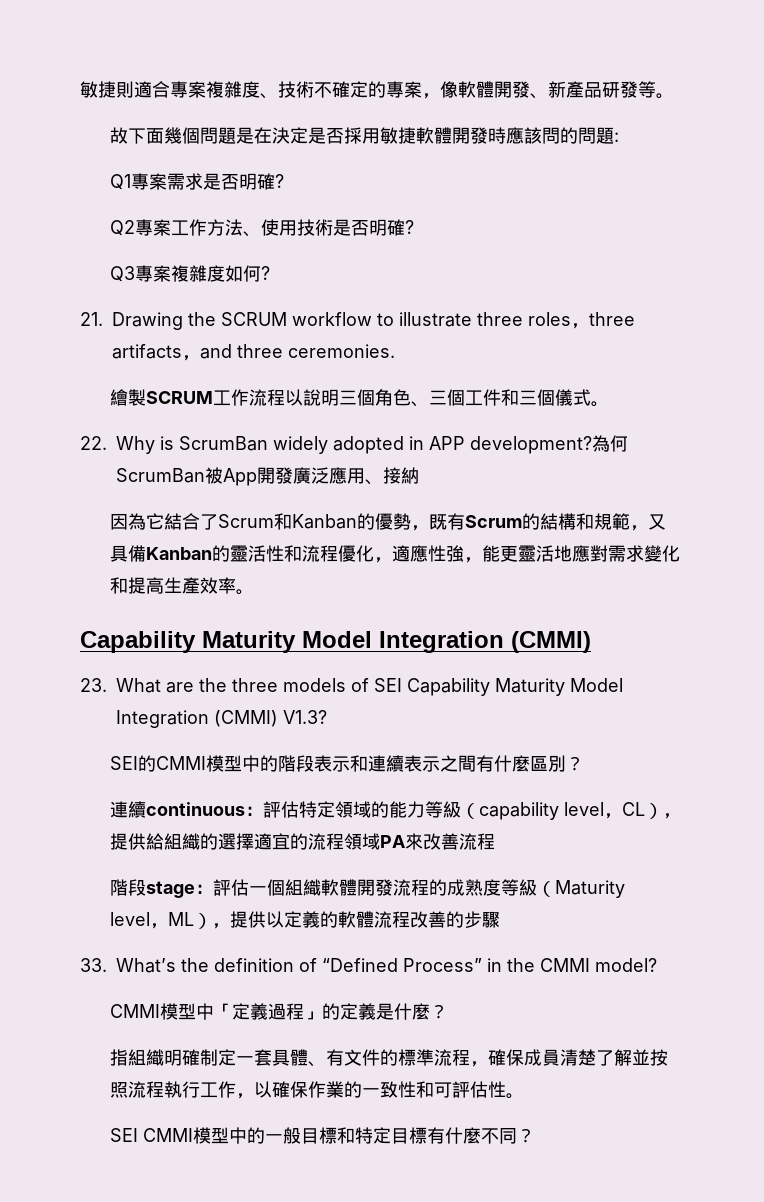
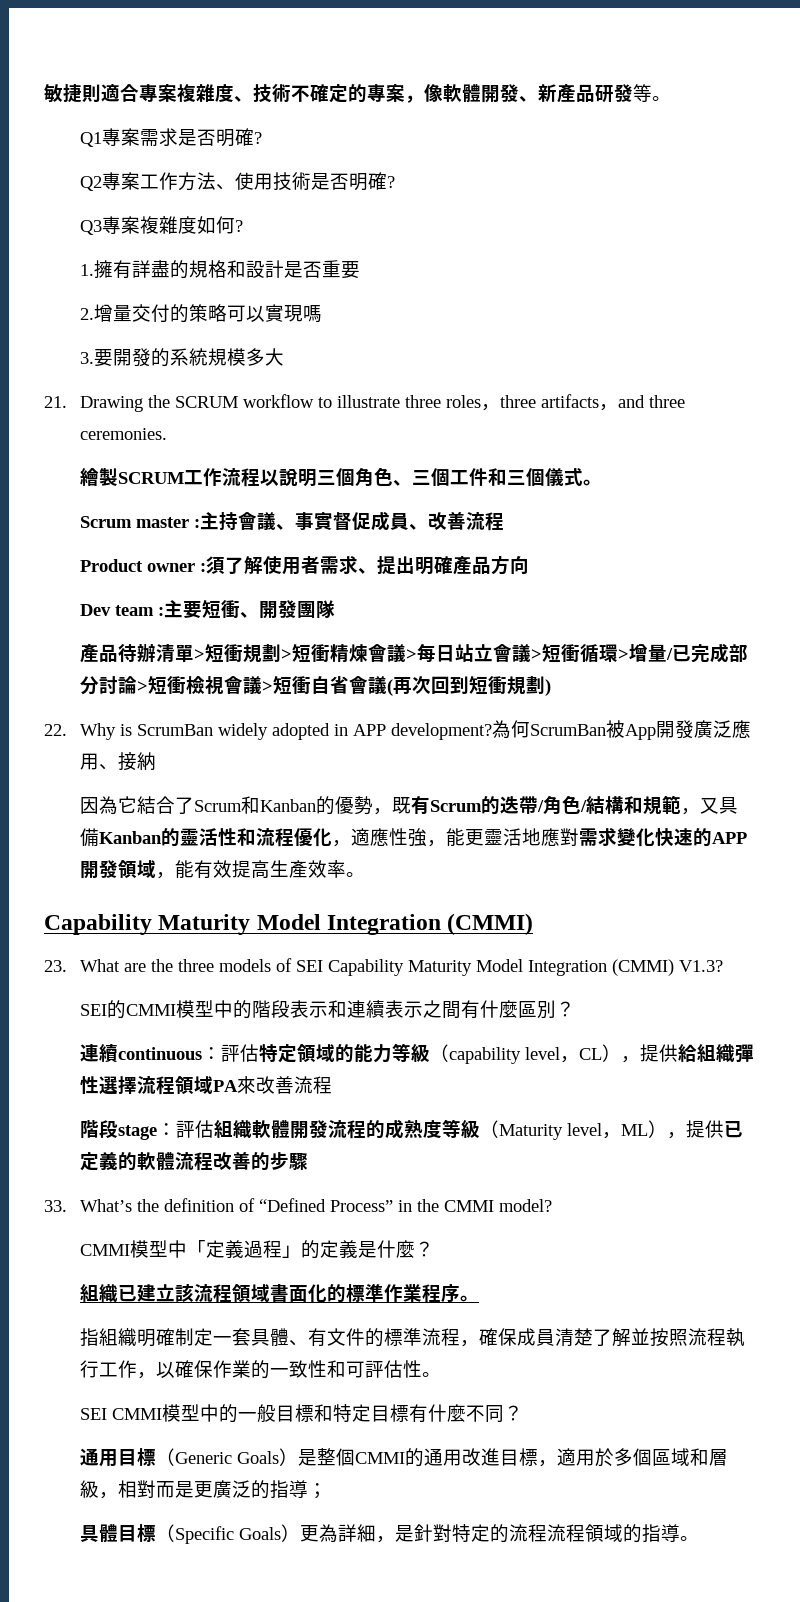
[110,127,620,144] // 故下面幾個問題是在決定是否採用敏捷軟體開發時應該問的問題: -> (671, 98) none
(271, 273) none -> [80,260,361,279] [80,304,323,323] [80,348,285,367] // 1.擁有詳盡的規格和設計是否重要 // 2.增量交付的策略可以實現嗎 // 3.要開發的系統規模多大
(610, 404) none -> [80,511,505,531] [80,555,530,575] [80,600,336,619] [80,643,749,663] [80,676,552,696] // Scrum master :主持會議、事實督促成員、改善流程 // Product owner :須了解使用者需求、提出明確產品方向 // Dev team :主要短衝、開發團隊 // 產品待辦清單>短衝規劃>短衝精煉會議>每日站立會議>短衝循環>增量/已完成部分討論>短衝檢視會議>短衝自省會議(再次回到短衝規劃)
(541, 521) none -> [500,795,588,815] 迭帶/角色/
[110,577,129,594] 和 -> [655,828,748,847] [80,860,233,879] 快速的APP開發領域，能有效
[200,833,309,850] 的選擇適宜的 -> [735,1044,755,1063] [80,1076,138,1095] 彈性選擇
[249,879,286,896] 一個 -> (215, 1129) none
[266,911,285,928] 以 -> [724,1121,744,1138] 已
(449, 1011) none -> [80,1283,480,1303] // 組織已建立該流程領域書面化的標準作業程序。
(536, 1135) none -> [80,1448,729,1467] [80,1480,328,1499] [80,1524,700,1544] // 通用目標（Generic Goals）是整個CMMI的通用改進目標，適用於多個區域和層級，相對而是更廣泛的指導； // 具體目標（Specific Goals）更為詳細，是針對特定的流程流程領域的指導。

